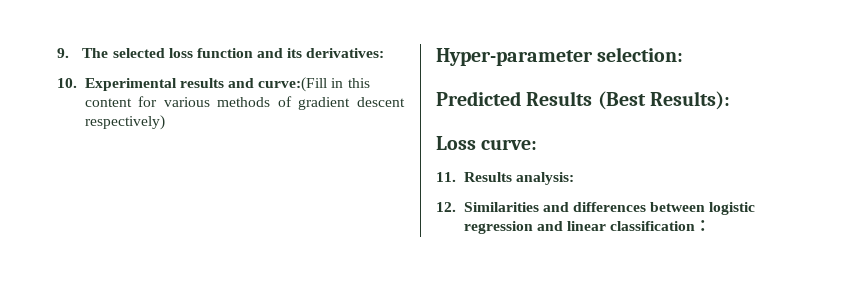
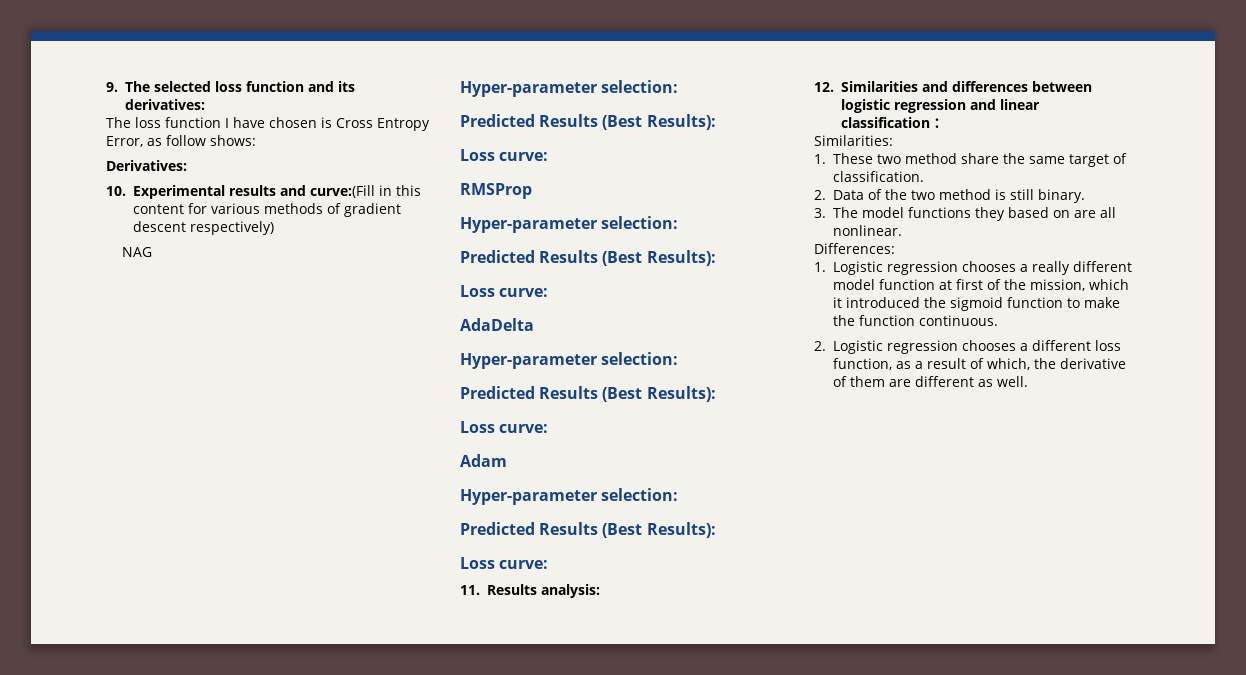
(385, 53) none -> [106,117,430,131] [106,135,256,147] [106,160,187,171] // The loss function I have chosen is Cross Entropy Error, as follow shows: // Derivatives:
[436,47,684,66] [436,91,731,110] [436,136,538,150] // Hyper-parameter selection: // Predicted Results (Best Results): // Loss curve: -> [121,247,152,257] [460,80,679,97] [460,114,716,130] [460,149,549,161] [460,183,532,199] [460,216,679,233] [460,250,716,266] [460,285,549,297] [460,318,534,331] [460,352,679,369] [460,386,716,402] [460,421,549,433] [460,454,507,467] [460,488,679,505] [460,522,716,538] [460,557,549,569] // NAG // Hyper-parameter selection: // Predicted Results (Best Results): // Loss curve: // RMSProp // Hyper-parameter selection: // Predicted Results (Best Results): // Loss curve: // AdaDelta // Hyper-parameter selection: // Predicted Results (Best Results): // Loss curve: // Adam // Hyper-parameter selection: // Predicted Results (Best Results): // Loss curve:
(712, 225) none -> [814,135,893,146] [814,153,1127,167] [833,171,924,182] [814,189,1085,203] [814,207,1116,221] [833,225,902,236] [814,243,895,254] [814,261,1132,275] [833,279,1129,291] [833,297,1120,311] [833,315,998,326] [814,340,1121,354] [833,358,1126,370] [833,376,1028,387] // Similarities: // 1. These two method share the same target of classification. // 2. Data of the two method is still binary. // 3. The model functions they based on are all nonlinear. // Differences: // 1. Logistic regression chooses a really different model function at first of the mission, which it introduced the sigmoid function to make the function continuous. // 2. Logistic regression chooses a different loss function, as a result of which, the derivative of them are different as well.

